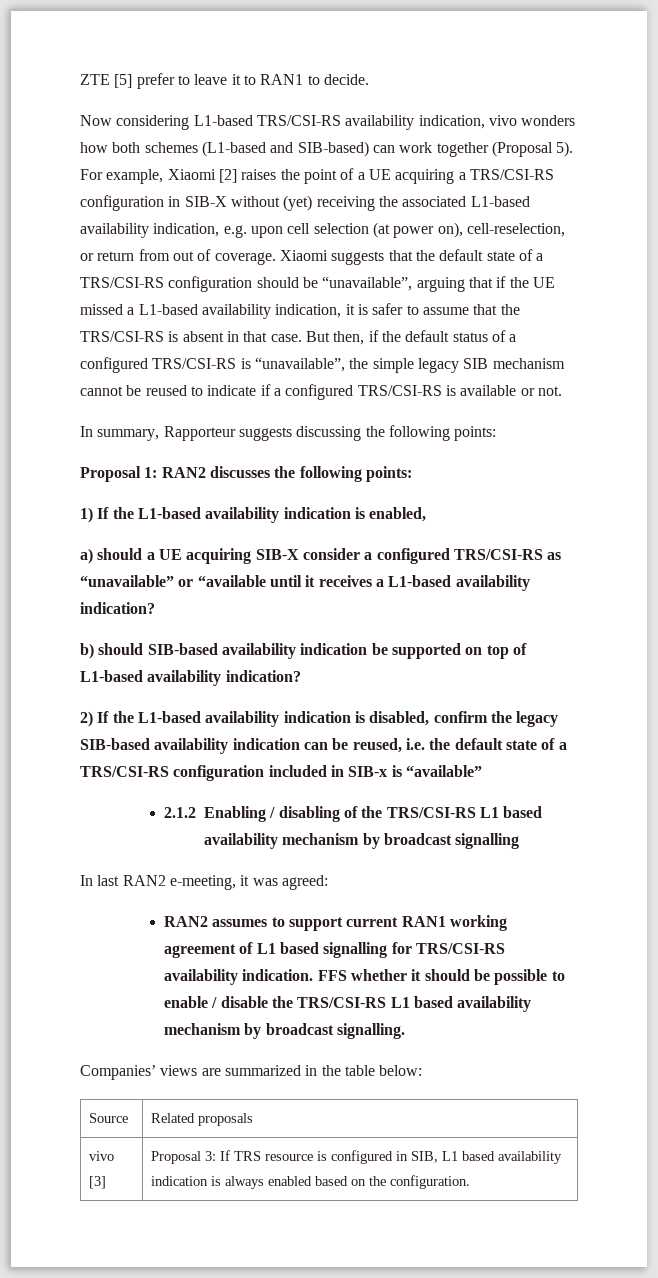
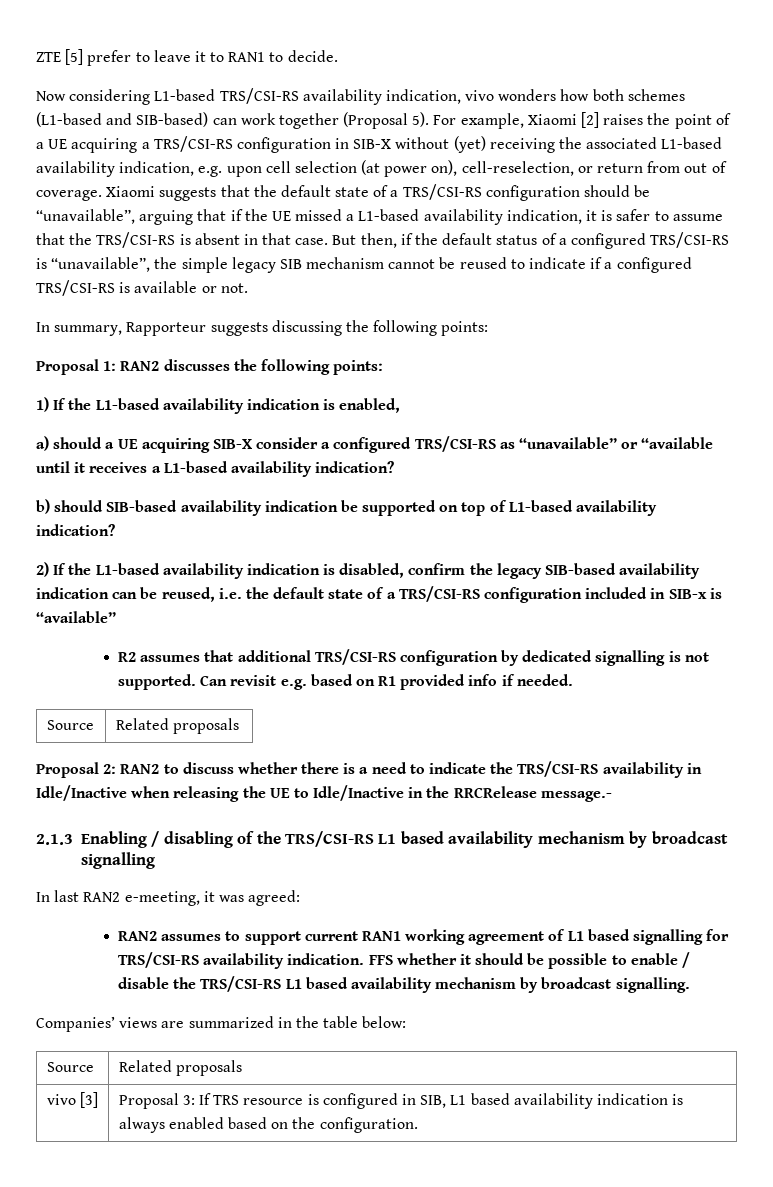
[164,807,197,818] 2.1.2 -> [117,649,709,666] [117,674,573,690] [46,720,94,730] [115,718,239,734] [36,761,702,778] [36,785,612,802] [36,834,73,845] R2 assumes that additional TRS/CSI-RS configuration by dedicated signalling is not supported. Can revisit e.g. based on R1 provided info if needed. // Source | Related proposals // Proposal 2: RAN2 to discuss whether there is a need to indicate the TRS/CSI-RS availability in Idle/Inactive when releasing the UE to Idle/Inactive in the RRCRelease message.- // 2.1.3

